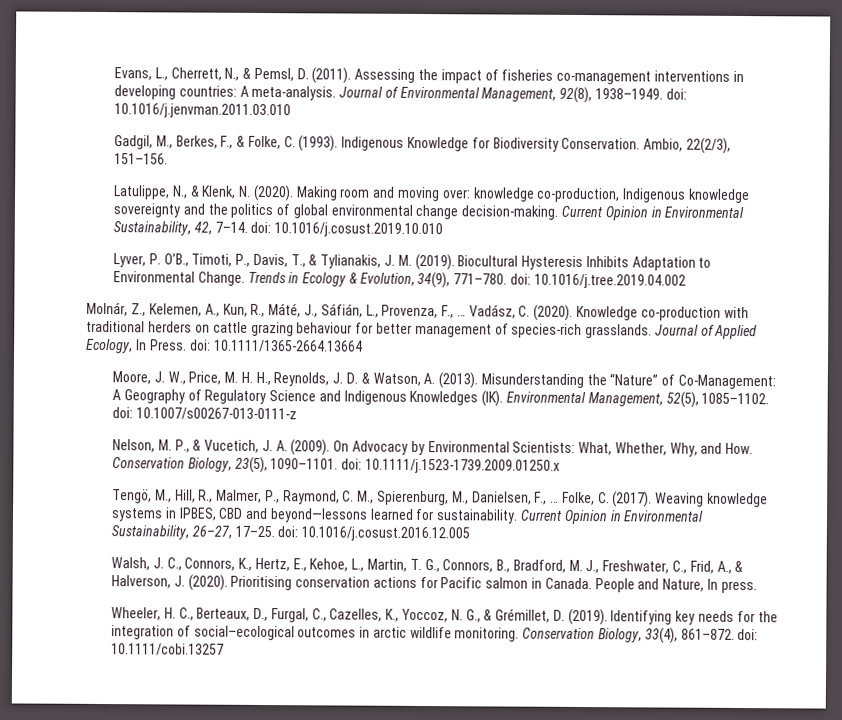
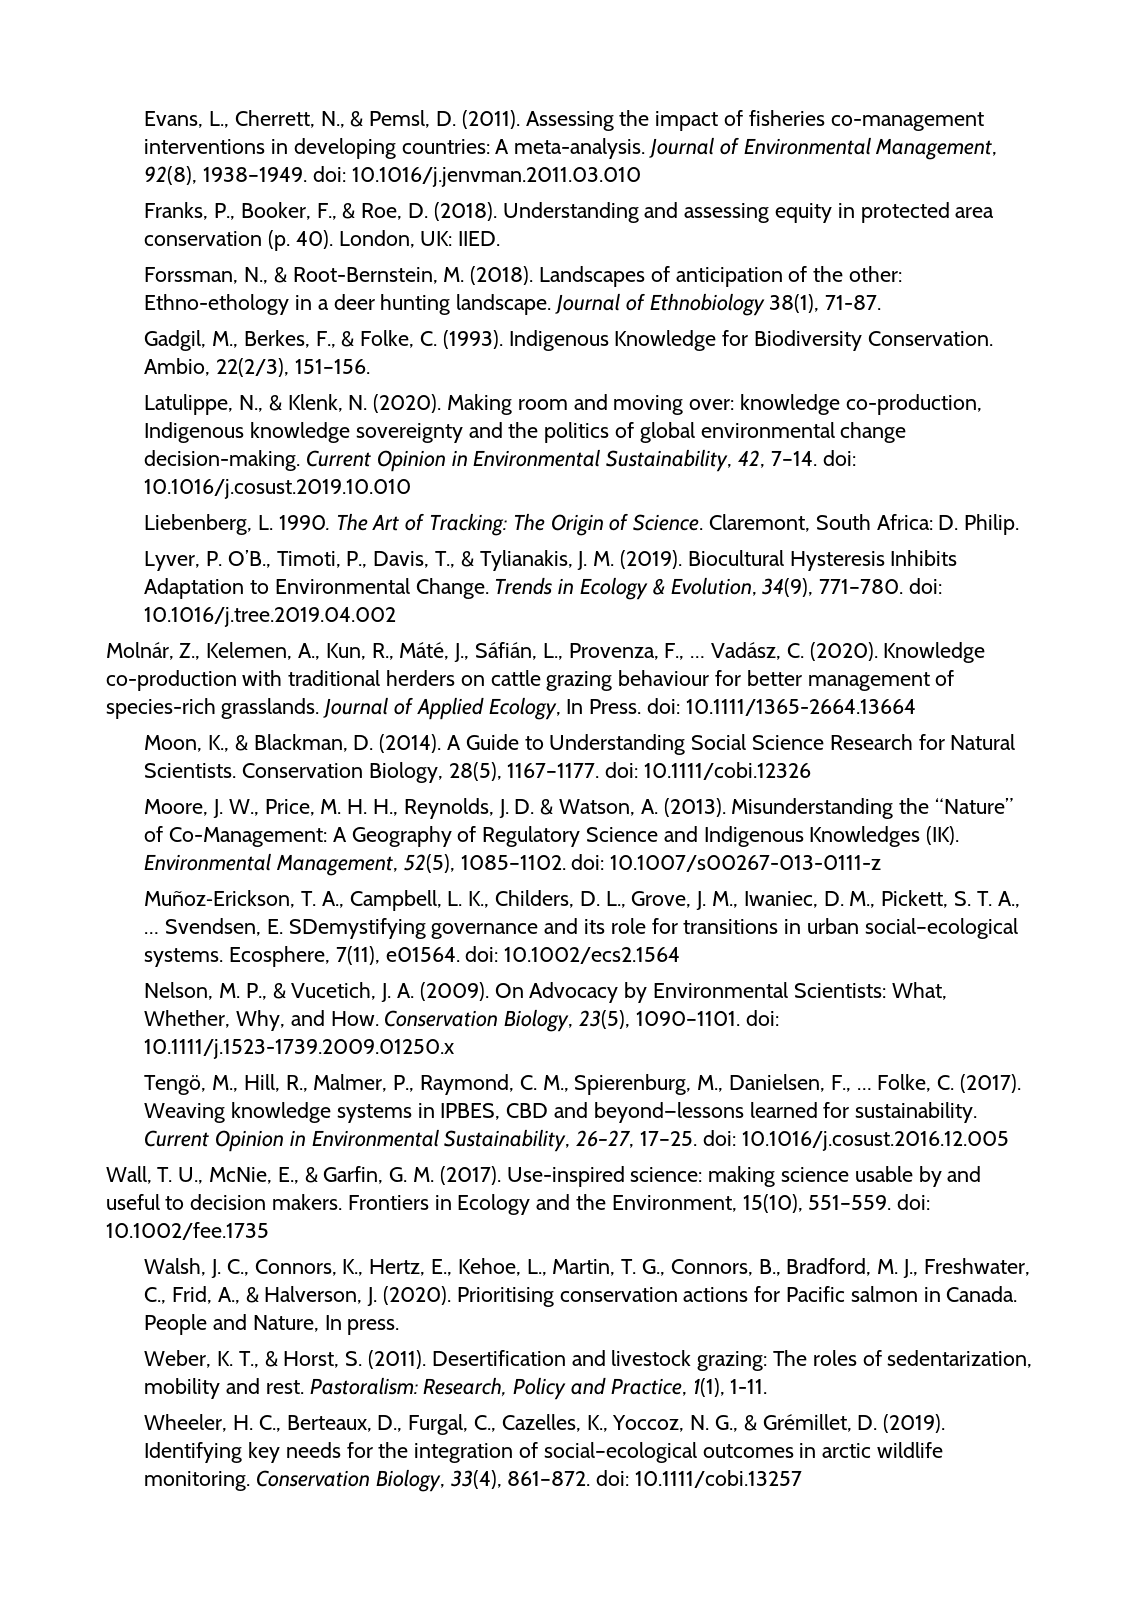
(291, 111) none -> [144,202,995,223] [144,230,501,251] [144,266,903,287] [144,293,882,316] // Franks, P., Booker, F., & Roe, D. (2018). Understanding and assessing equity in protected area conservation (p. 40). London, UK: IIED. // Forssman, N., & Root-Bernstein, M. (2018). Landscapes of anticipation of the other: Ethno-ethology in a deer hunting landscape. Journal of Ethnobiology 38(1), 71-87.
(444, 230) none -> [144,513,1020,536] // Liebenberg, L. 1990. The Art of Tracking: The Origin of Science. Claremont, South Africa: D. Philip.
(363, 346) none -> [144,734,1016,755] [144,762,812,783] // Moon, K., & Blackman, D. (2014). A Guide to Understanding Social Science Research for Natural Scientists. Conservation Biology, 28(5), 1167–1177. doi: 10.1111/cobi.12326
(297, 414) none -> [144,890,1020,911] [144,918,1018,939] [144,946,681,967] // Muñoz‐Erickson, T. A., Campbell, L. K., Childers, D. L., Grove, J. M., Iwaniec, D. M., Pickett, S. T. A., … Svendsen, E. SDemystifying governance and its role for transitions in urban social–ecological systems. Ecosphere, 7(11), e01564. doi: 10.1002/ecs2.1564
(471, 534) none -> [105,1166,982,1187] [105,1194,931,1215] [105,1222,269,1240] // Wall, T. U., McNie, E., & Garfin, G. M. (2017). Use-inspired science: making science usable by and useful to decision makers. Frontiers in Ecology and the Environment, 15(10), 551–559. doi: 10.1002/fee.1735
(757, 587) none -> [144,1350,1033,1371] [144,1377,768,1400] // Weber, K. T., & Horst, S. (2011). Desertification and livestock grazing: The roles of sedentarization, mobility and rest. Pastoralism: Research, Policy and Practice, 1(1), 1-11.

